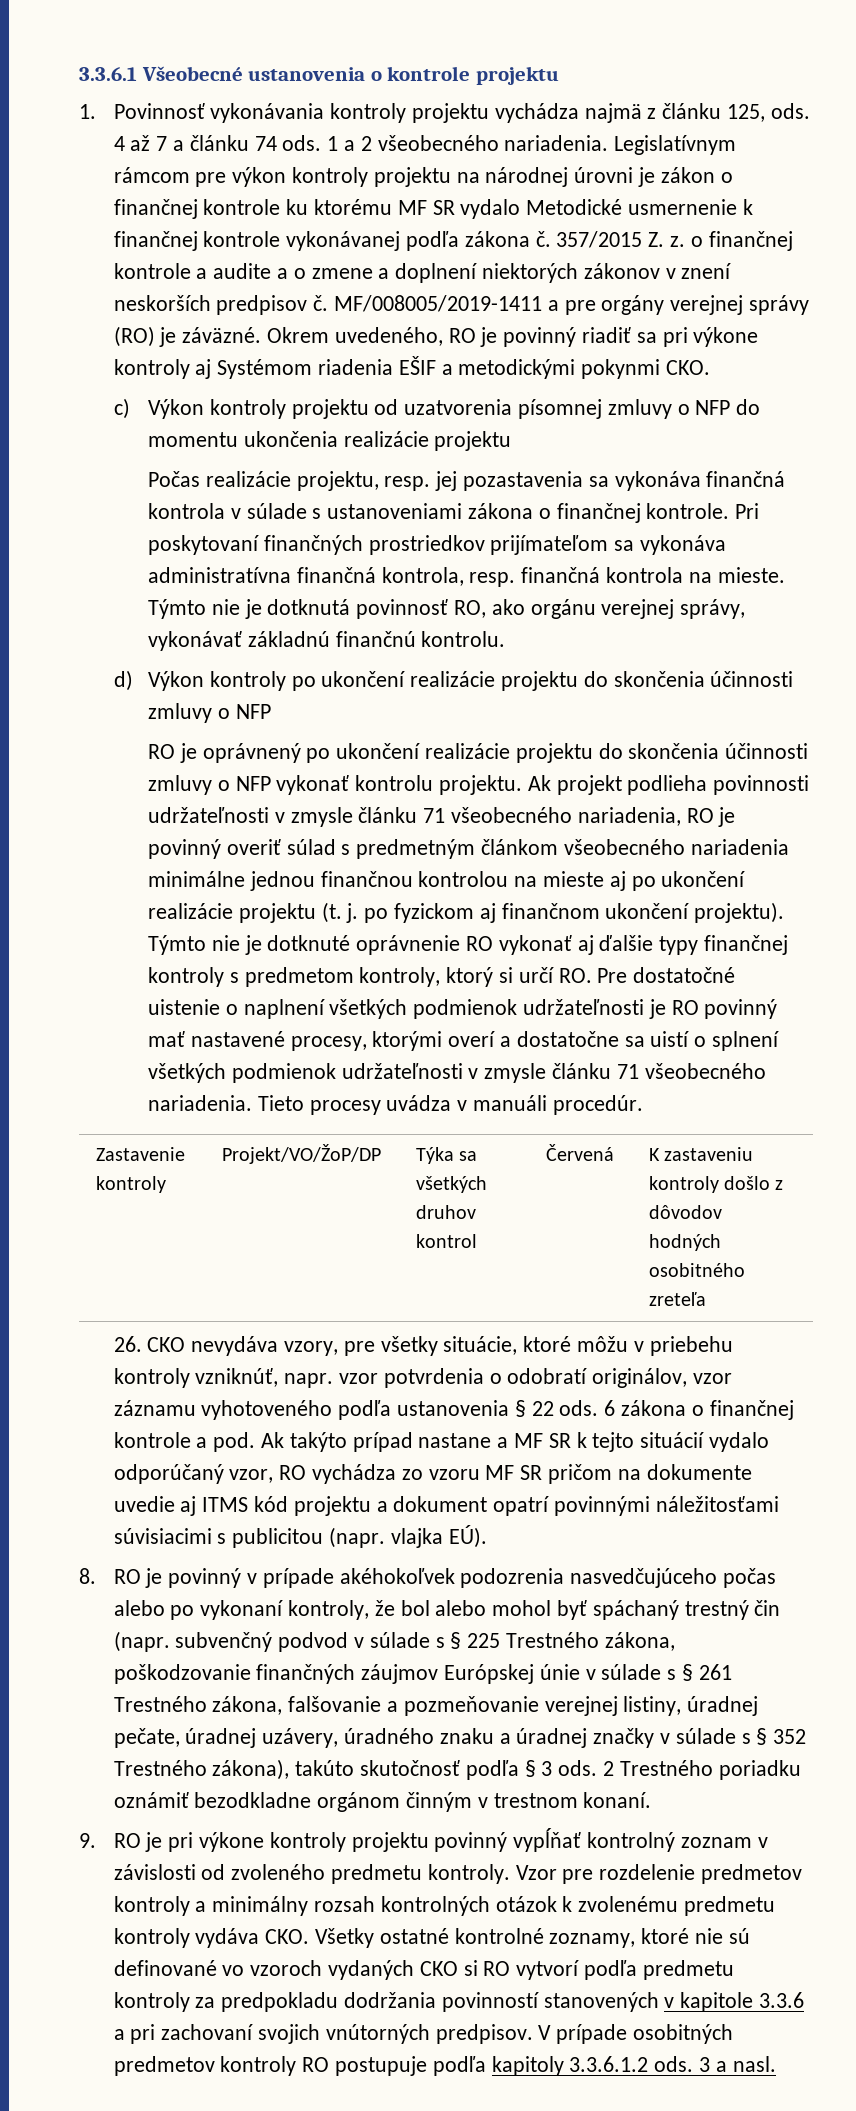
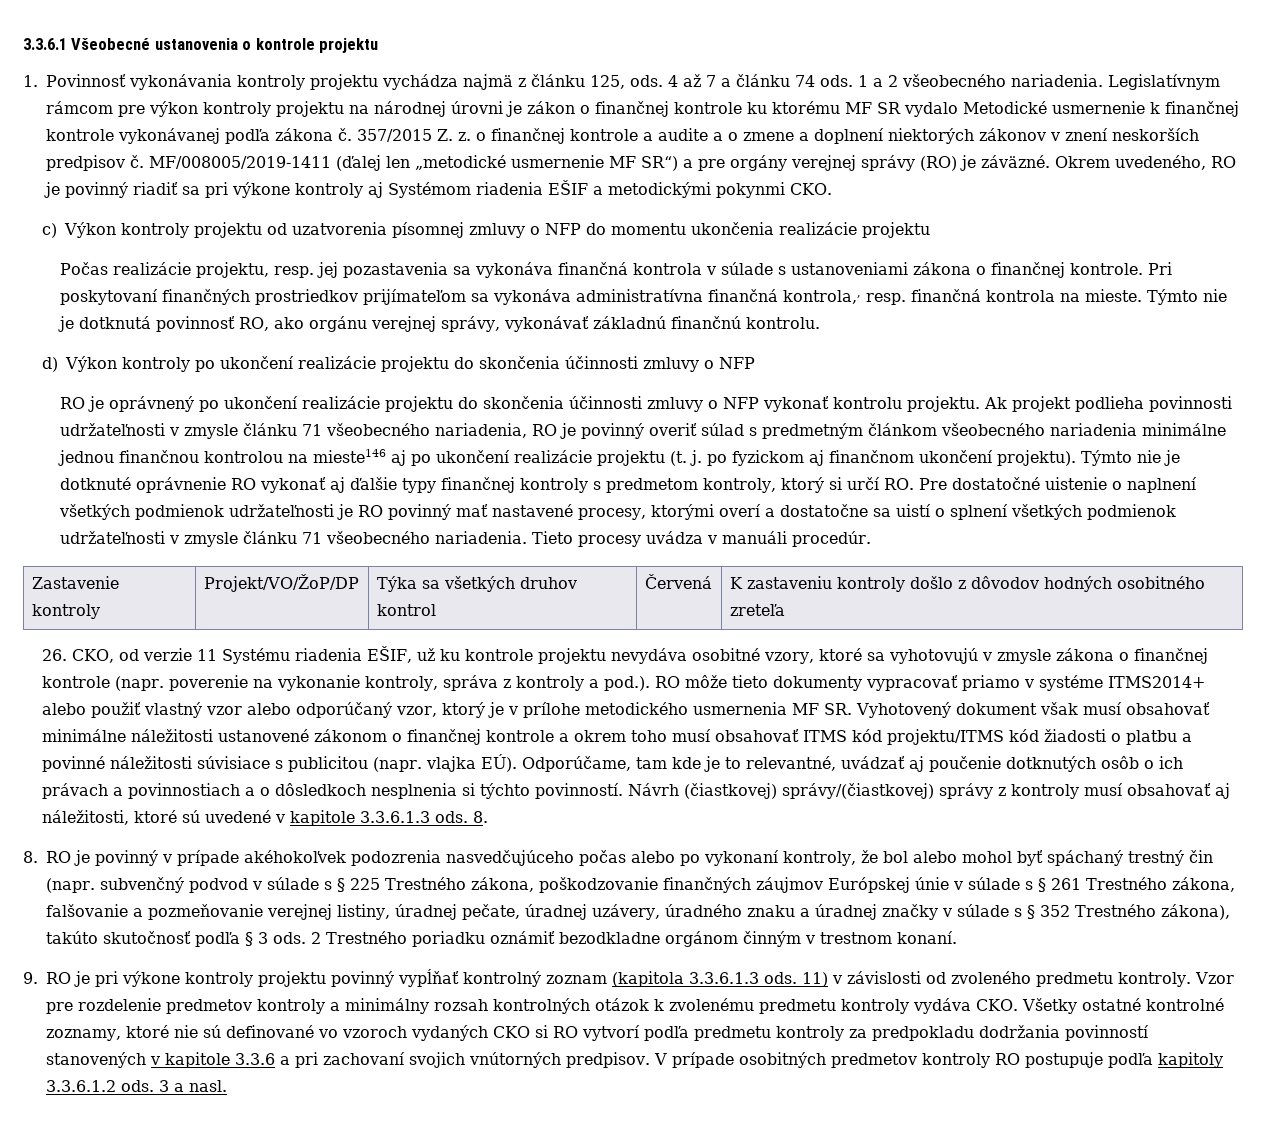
(542, 303) none -> [336,155,678,171] (ďalej len „metodické usmernenie MF SR“)
[381,567,464,586] kontrola, -> [783,290,862,304] kontrola,,
[543,871,605,887] mieste -> [313,449,387,463] mieste146
[147,1336,733,1356] [113,1368,732,1388] [113,1400,794,1420] [113,1432,769,1452] [113,1464,752,1484] [113,1496,779,1516] [113,1528,212,1544] CKO nevydáva vzory, pre všetky situácie, ktoré môžu v priebehu kontroly vzniknúť, napr. vzor potvrdenia o odobratí originálov, vzor záznamu vyhotoveného podľa ustanovenia § 22 ods. 6 zákona o finančnej kontrole a pod. Ak takýto prípad nastane a MF SR k tejto situácií vydalo odporúčaný vzor, RO vychádza zo vzoru MF SR pričom na dokumente uvedie aj ITMS kód projektu a dokument opatrí povinnými náležitosťami súvisiacimi -> [71,646,1208,664] [41,675,1205,691] [41,702,1210,718] [41,729,1192,745] [41,756,270,772] CKO, od verzie 11 Systému riadenia EŠIF, už ku kontrole projektu nevydáva osobitné vzory, ktoré sa vyhotovujú v zmysle zákona o finančnej kontrole (napr. poverenie na vykonanie kontroly, správa z kontroly a pod.). RO môže tieto dokumenty vypracovať priamo v systéme ITMS2014+ alebo použiť vlastný vzor alebo odporúčaný vzor, ktorý je v prílohe metodického usmernenia MF SR. Vyhotovený dokument však musí obsahovať minimálne náležitosti ustanovené zákonom o finančnej kontrole a okrem toho musí obsahovať ITMS kód projektu/ITMS kód žiadosti o platbu a povinné náležitosti súvisiace
(487, 1536) none -> [521,756,1183,772] [41,783,1230,799] [41,810,488,826] Odporúčame, tam kde je to relevantné, uvádzať aj poučenie dotknutých osôb o ich právach a povinnostiach a o dôsledkoch nesplnenia si týchto povinností. Návrh (čiastkovej) správy/(čiastkovej) správy z kontroly musí obsahovať aj náležitosti, ktoré sú uvedené v kapitole 3.3.6.1.3 ods. 8.
(752, 1842) none -> [612,971,828,987] (kapitola 3.3.6.1.3 ods. 11)

